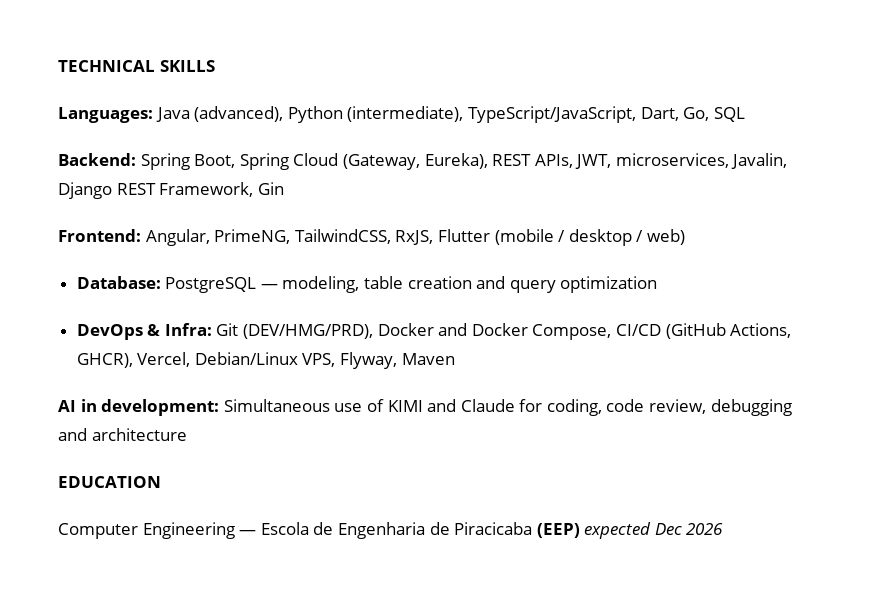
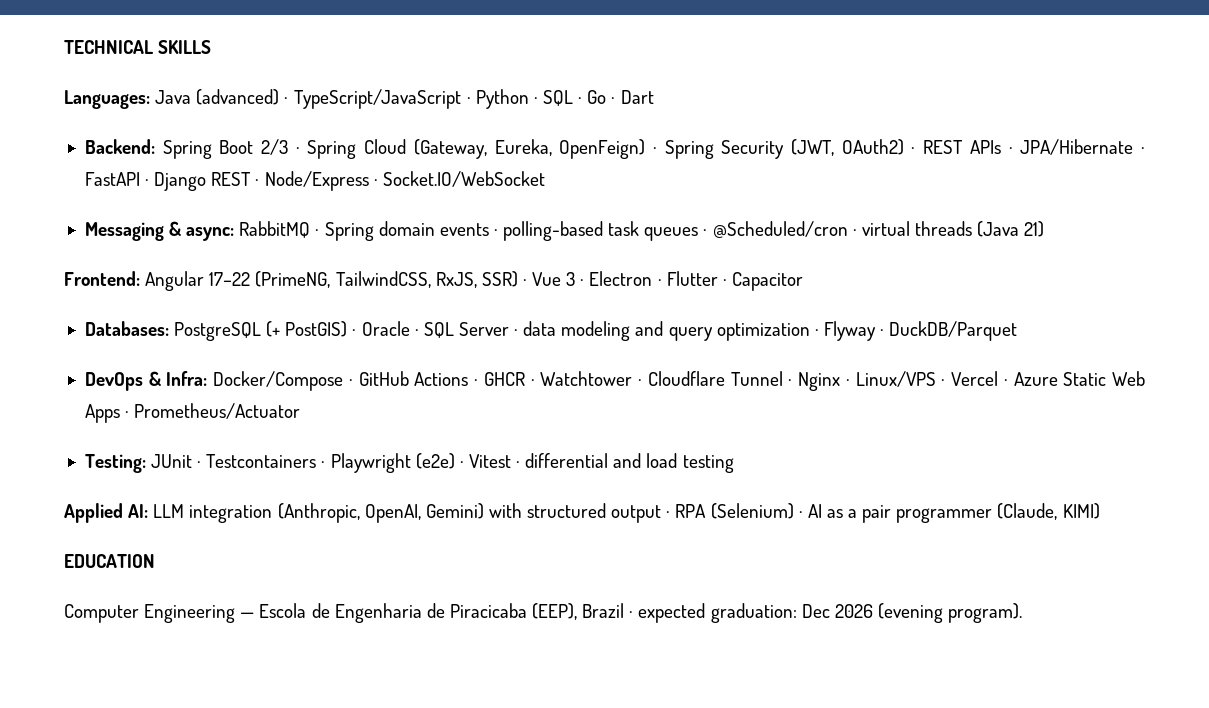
[194,106,745,123] [58,153,788,170] [58,182,284,199] [58,229,685,246] [76,276,472,293] (advanced), Python (intermediate), TypeScript/JavaScript, Dart, Go, SQL // Backend: Spring Boot, Spring Cloud (Gateway, Eureka), REST APIs, JWT, microservices, Javalin, Django REST Framework, Gin // Frontend: Angular, PrimeNG, TailwindCSS, RxJS, Flutter (mobile / desktop / web) // Database: PostgreSQL — modeling, table creation -> [196,89,654,109] [84,139,1145,159] [84,171,545,191] [84,221,1045,241] [64,271,803,291] [84,321,631,341] (advanced) · TypeScript/JavaScript · Python · SQL · Go · Dart // Backend: Spring Boot 2/3 · Spring Cloud (Gateway, Eureka, OpenFeign) · Spring Security (JWT, OAuth2) · REST APIs · JPA/Hibernate · FastAPI · Django REST · Node/Express · Socket.IO/WebSocket // Messaging & async: RabbitMQ · Spring domain events · polling-based task queues · @Scheduled/cron · virtual threads (Java 21) // Frontend: Angular 17–22 (PrimeNG, TailwindCSS, RxJS, SSR) · Vue 3 · Electron · Flutter · Capacitor // Databases: PostgreSQL (+ PostGIS) · Oracle · SQL Server · data modeling
(658, 284) none -> [814,321,1018,341] · Flyway · DuckDB/Parquet
[216,323,792,340] [76,352,455,369] [58,399,792,416] [58,428,187,441] Git (DEV/HMG/PRD), Docker and Docker Compose, CI/CD (GitHub Actions, GHCR), Vercel, Debian/Linux VPS, Flyway, Maven // AI in development: Simultaneous use of KIMI and Claude for coding, code review, debugging and architecture -> [213,371,1145,391] [84,403,301,423] [84,453,734,473] [64,503,1100,523] Docker/Compose · GitHub Actions · GHCR · Watchtower · Cloudflare Tunnel · Nginx · Linux/VPS · Vercel · Azure Static Web Apps · Prometheus/Actuator // Testing: JUnit · Testcontainers · Playwright (e2e) · Vitest · differential and load testing // Applied AI: LLM integration (Anthropic, OpenAI, Gemini) with structured output · RPA (Selenium) · AI as a pair programmer (Claude, KIMI)
[536,522,724,539] (EEP) expected Dec 2026 -> [532,603,1023,623] (EEP), Brazil · expected graduation: Dec 2026 (evening program).

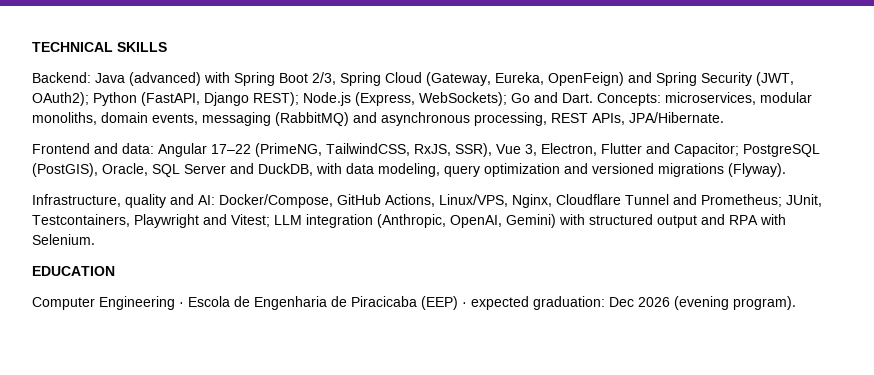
[64,90,150,109] Languages: -> [32,72,91,83] Backend:
[284,89,654,109] [84,139,300,159] · TypeScript/JavaScript · Python · SQL · Go · Dart // Backend: Spring Boot 2/3 · -> [204,72,336,86] with Spring Boot 2/3,
[652,147,657,154] · -> [628,72,652,83] and
[841,139,1145,155] [84,171,545,191] [84,221,1045,241] [64,271,140,286] OAuth2) · REST APIs · JPA/Hibernate · FastAPI · Django REST · Node/Express · Socket.IO/WebSocket // Messaging & async: RabbitMQ · Spring domain events · polling-based task queues · @Scheduled/cron · virtual threads (Java 21) // Frontend: -> [32,92,812,106] [32,112,724,126] [32,143,154,154] OAuth2); Python (FastAPI, Django REST); Node.js (Express, WebSockets); Go and Dart. Concepts: microservices, modular monoliths, domain events, messaging (RabbitMQ) and asynchronous processing, REST APIs, JPA/Hibernate. // Frontend and data:
[481,271,803,291] [84,321,1018,341] [84,371,1145,391] [84,403,301,423] [84,453,734,473] [64,503,149,523] SSR) · Vue 3 · Electron · Flutter · Capacitor // Databases: PostgreSQL (+ PostGIS) · Oracle · SQL Server · data modeling and query optimization · Flyway · DuckDB/Parquet // DevOps & Infra: Docker/Compose · GitHub Actions · GHCR · Watchtower · Cloudflare Tunnel · Nginx · Linux/VPS · Vercel · Azure Static Web Apps · Prometheus/Actuator // Testing: JUnit · Testcontainers · Playwright (e2e) · Vitest · differential and load testing // Applied AI: -> [455,143,820,157] [32,163,786,177] [32,194,822,208] [32,214,270,228] SSR), Vue 3, Electron, Flutter and Capacitor; PostgreSQL (PostGIS), Oracle, SQL Server and DuckDB, with data modeling, query optimization and versioned migrations (Flyway). // Infrastructure, quality and AI: Docker/Compose, GitHub Actions, Linux/VPS, Nginx, Cloudflare Tunnel and Prometheus; JUnit, Testcontainers, Playwright and Vitest;
[666,503,1100,523] · RPA (Selenium) · AI as a pair programmer (Claude, KIMI) -> [701,214,786,225] [32,234,95,245] and RPA with Selenium.
[240,612,255,618] — -> [179,302,184,307] ·
[532,603,625,620] (EEP), Brazil -> [421,296,458,310] (EEP)

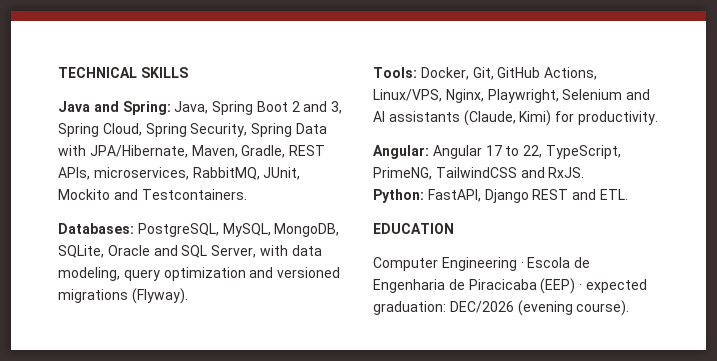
[32,72,794,86] [32,92,812,106] [32,112,724,126] [32,143,820,157] [32,163,313,177] Backend: Java (advanced) with Spring Boot 2/3, Spring Cloud (Gateway, Eureka, OpenFeign) and Spring Security (JWT, OAuth2); Python (FastAPI, Django REST); Node.js (Express, WebSockets); Go and Dart. Concepts: microservices, modular monoliths, domain events, messaging (RabbitMQ) and asynchronous processing, REST APIs, JPA/Hibernate. // Frontend and data: Angular 17–22 (PrimeNG, TailwindCSS, RxJS, SSR), Vue 3, Electron, Flutter and Capacitor; PostgreSQL (PostGIS), Oracle, SQL Server and DuckDB, -> [58,101,343,115] [58,123,327,137] [58,145,326,158] [58,167,301,180] [58,189,247,200] [58,223,340,237] [58,245,257,258] Java and Spring: Java, Spring Boot 2 and 3, Spring Cloud, Spring Security, Spring Data with JPA/Hibernate, Maven, Gradle, REST APIs, microservices, RabbitMQ, JUnit, Mockito and Testcontainers. // Databases: PostgreSQL, MySQL, MongoDB, SQLite, Oracle and SQL Server,
[32,194,822,208] [32,214,786,228] [32,234,95,245] Infrastructure, quality and AI: Docker/Compose, GitHub Actions, Linux/VPS, Nginx, Cloudflare Tunnel and Prometheus; JUnit, Testcontainers, Playwright and Vitest; LLM integration (Anthropic, OpenAI, Gemini) with structured output and RPA with Selenium. -> [373,67,598,80] [373,89,651,103] [373,110,658,126] [373,145,621,159] [373,167,585,180] [373,189,628,203] Tools: Docker, Git, GitHub Actions, Linux/VPS, Nginx, Playwright, Selenium and AI assistants (Claude, Kimi) for productivity. // Angular: Angular 17 to 22, TypeScript, PrimeNG, TailwindCSS and RxJS. // Python: FastAPI, Django REST and ETL.
[609,296,796,310] Dec 2026 (evening program). -> [449,300,630,316] DEC/2026 (evening course).

